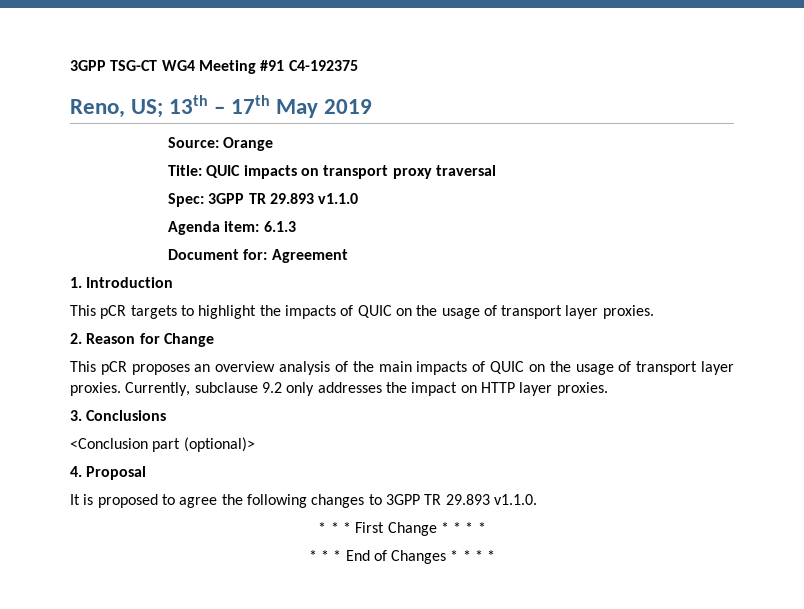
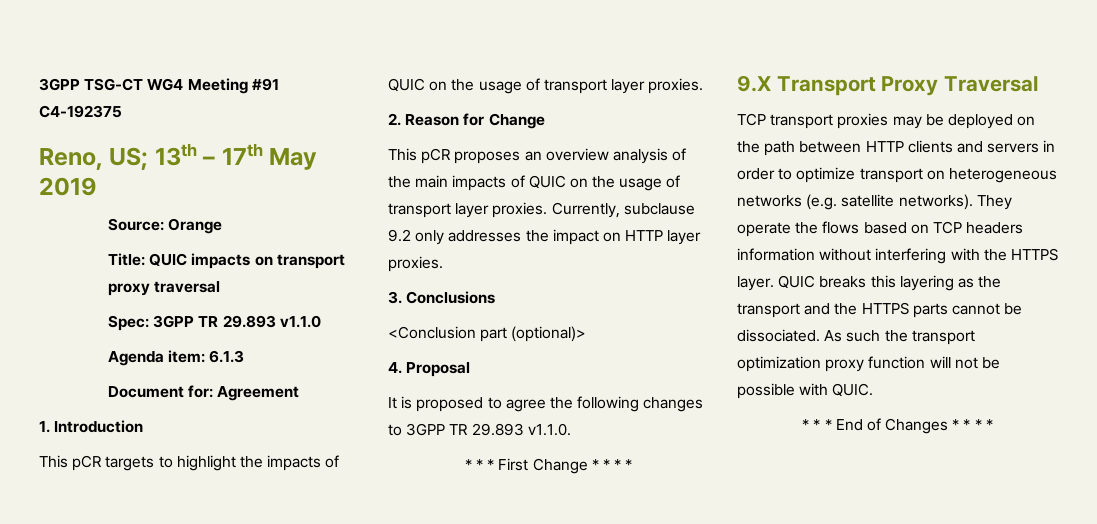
(486, 527) none -> [737,75,1039,96] [737,113,1036,129] [737,140,1056,156] [737,167,1057,183] [737,194,1012,210] [737,221,1024,237] [737,248,1058,264] [737,275,1002,291] [737,302,1023,318] [737,329,975,345] [737,356,1000,372] [737,383,874,399] // 9.X Transport Proxy Traversal // TCP transport proxies may be deployed on the path between HTTP clients and servers in order to optimize transport on heterogeneous networks (e.g. satellite networks). They operate the flows based on TCP headers information without interfering with the HTTPS layer. QUIC breaks this layering as the transport and the HTTPS parts cannot be dissociated. As such the transport optimization proxy function will not be possible with QUIC.

